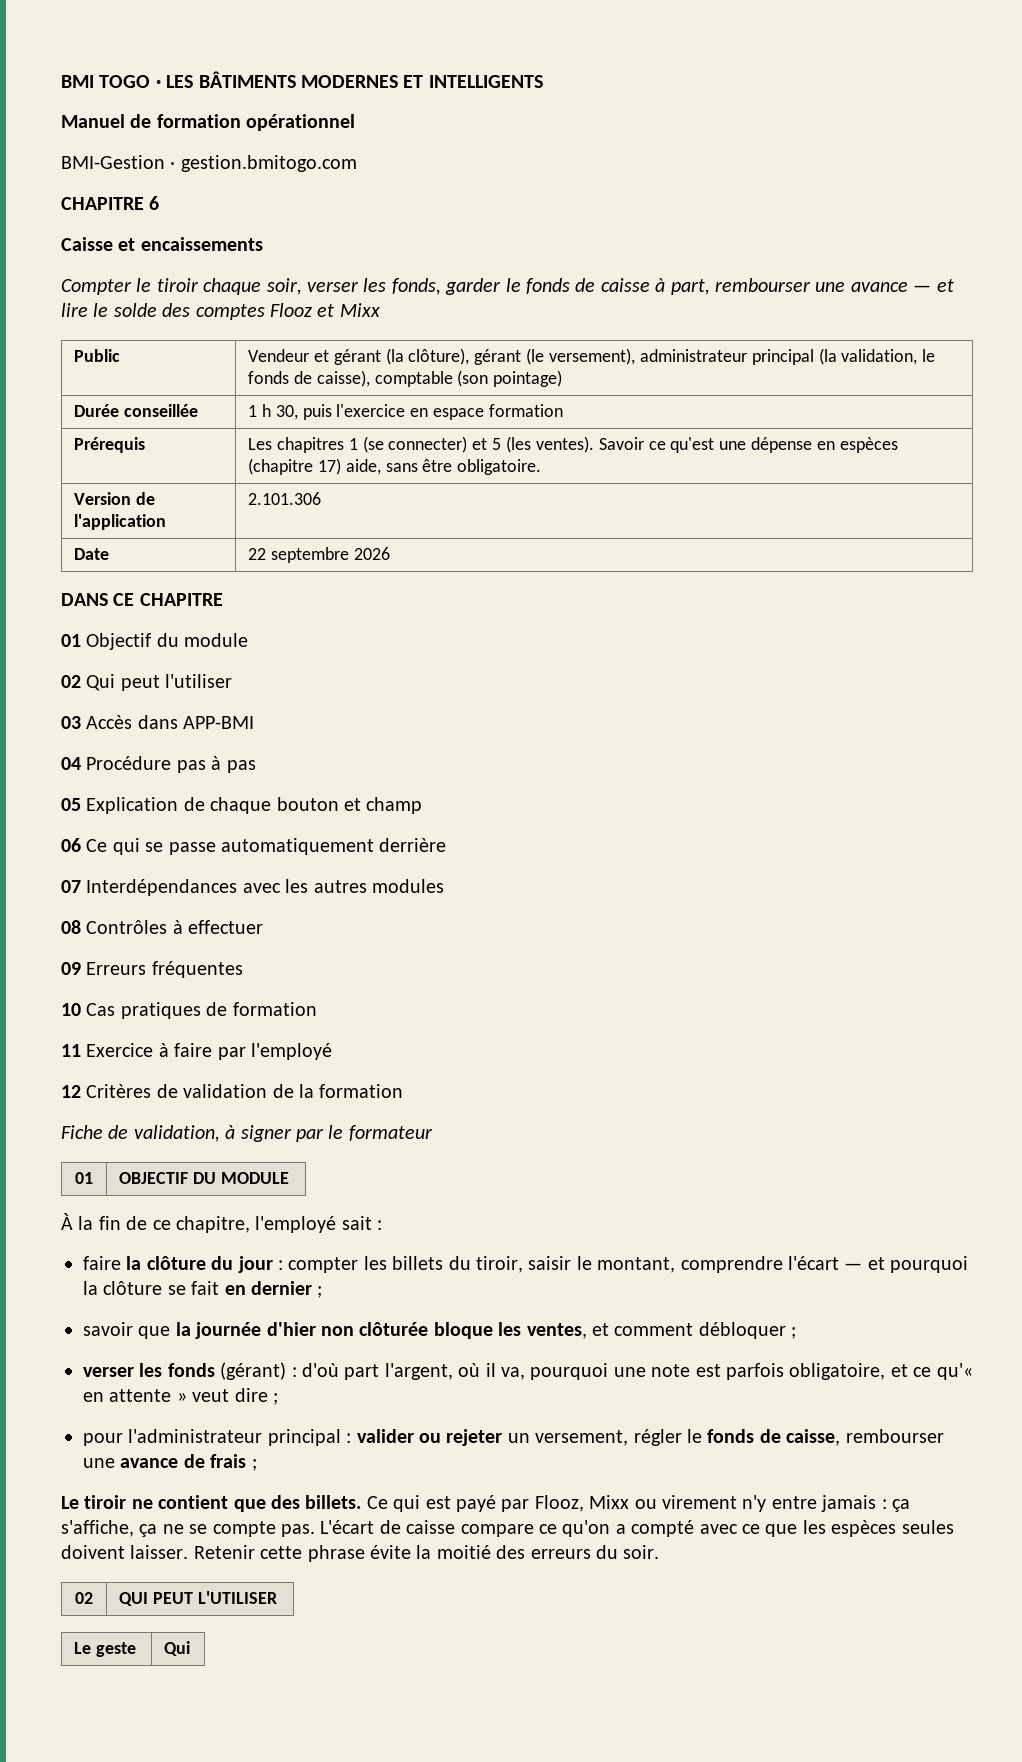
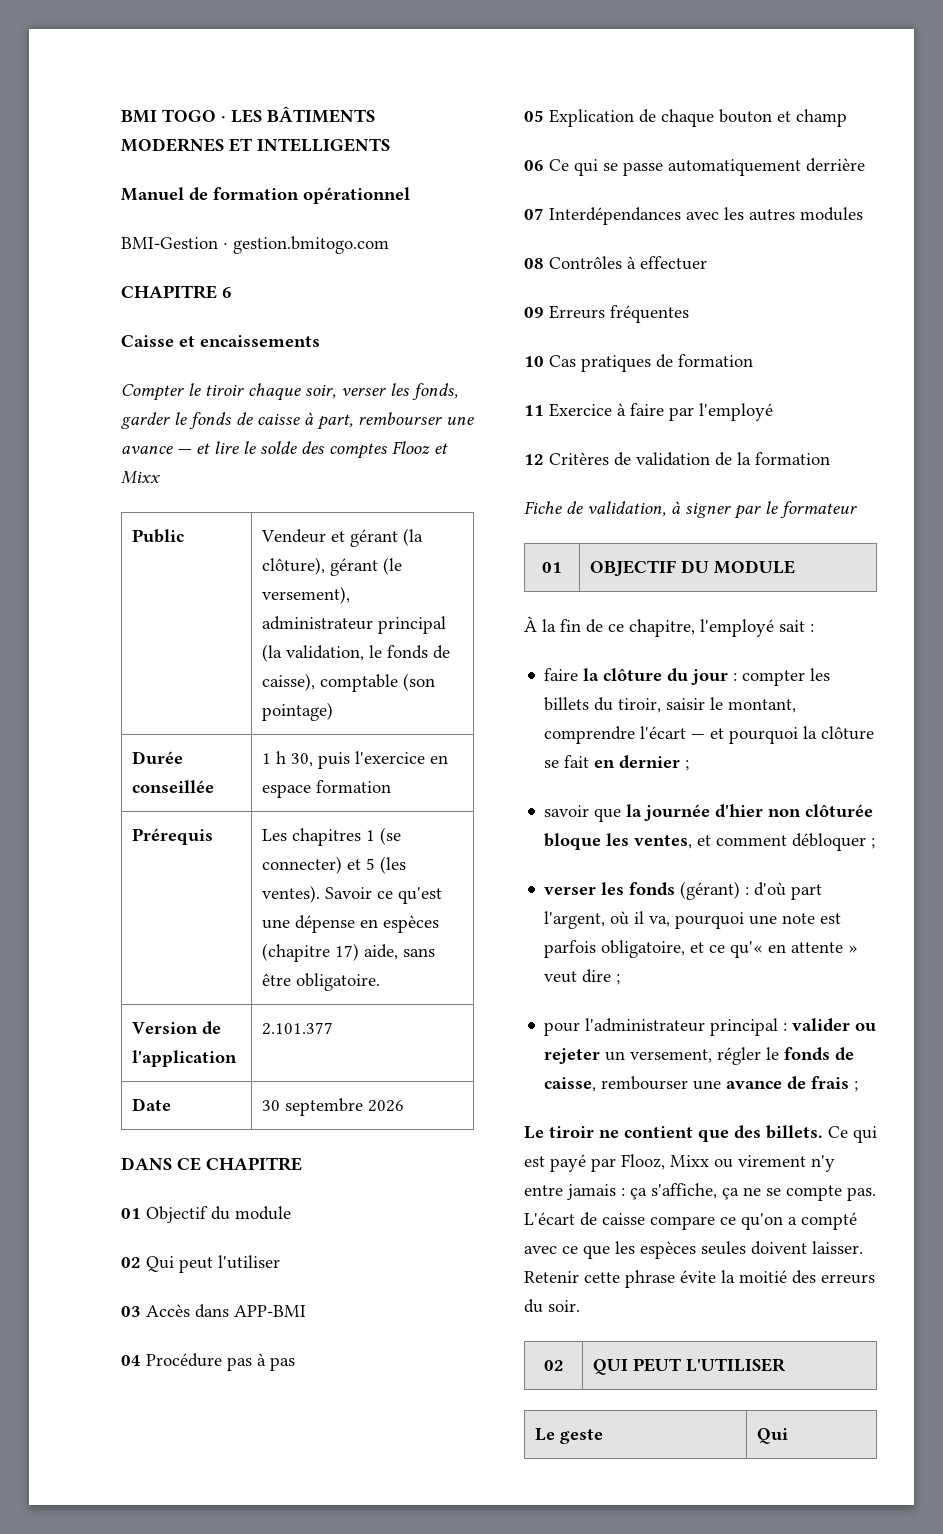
[248,492,322,505] 2.101.306 -> [262,1022,334,1035] 2.101.377
[248,548,267,560] 22 -> [262,1100,281,1111] 30

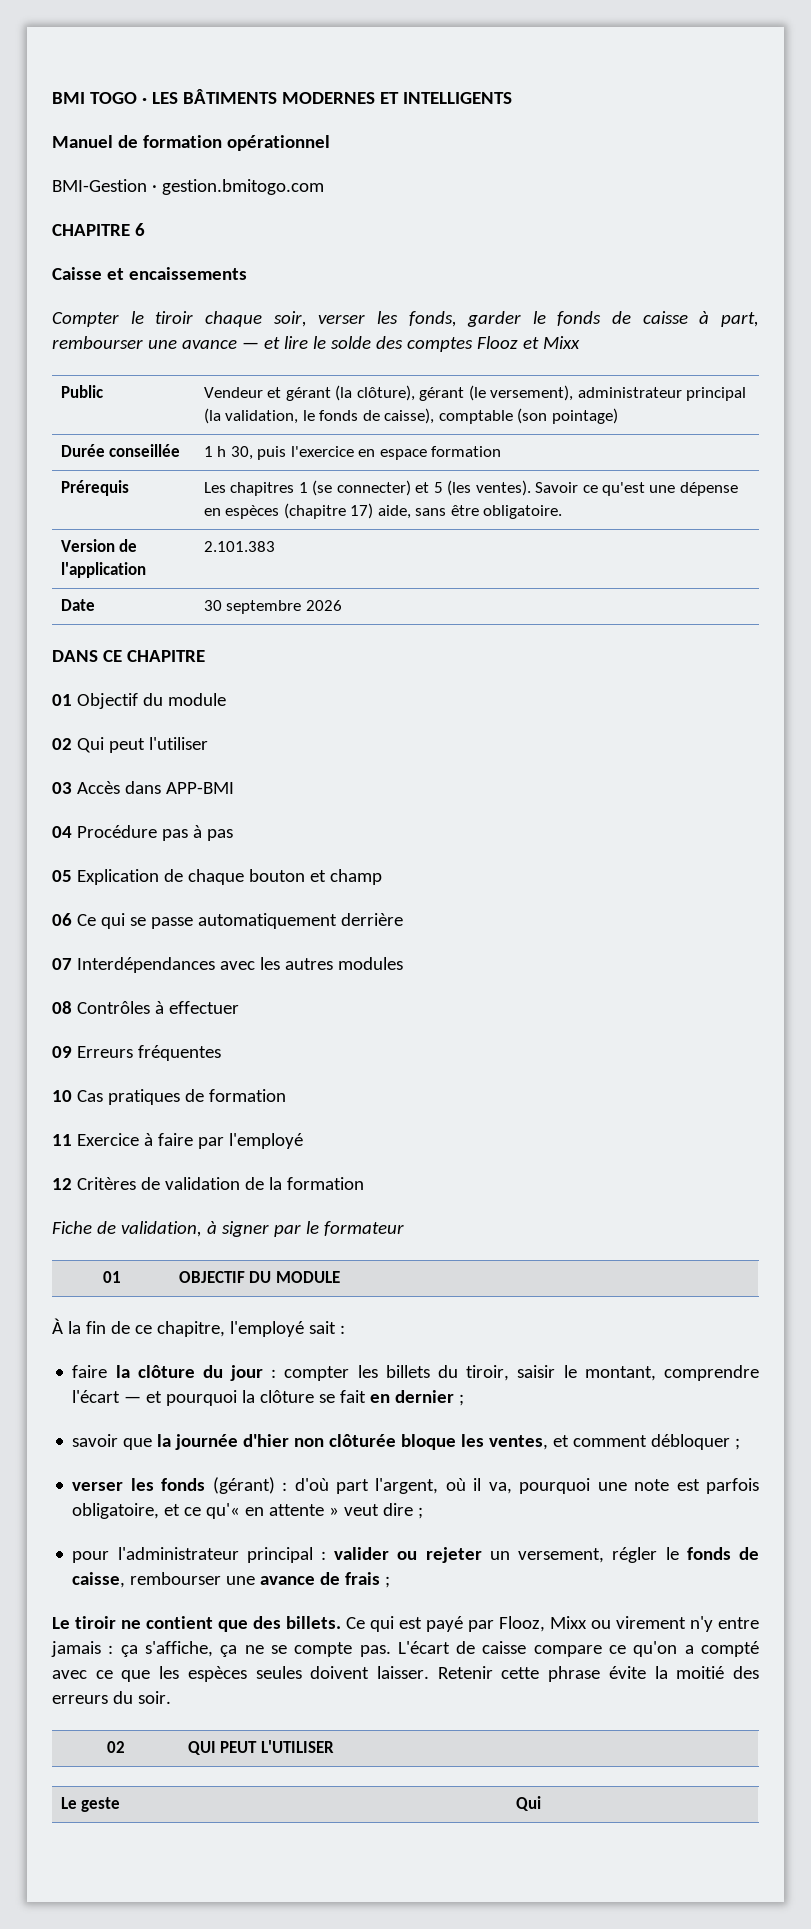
[262,1022,334,1035] 2.101.377 -> [203,541,275,552] 2.101.383

